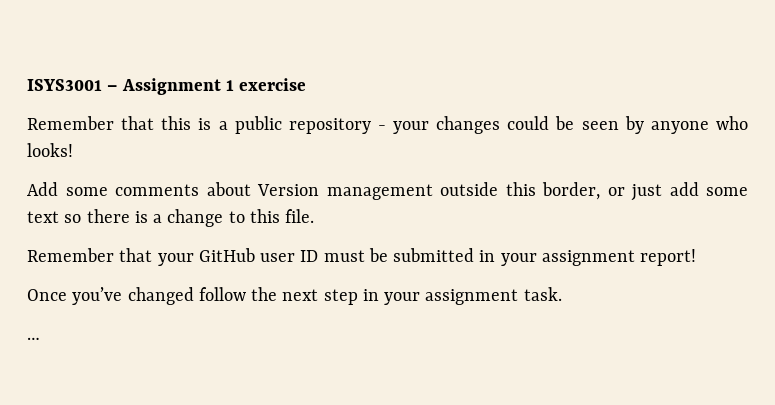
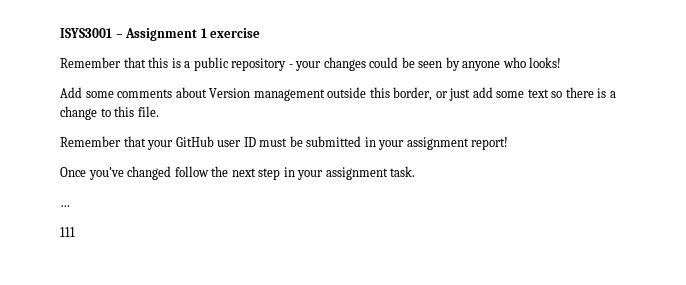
(40, 338) none -> [60,227,75,237] // 111

